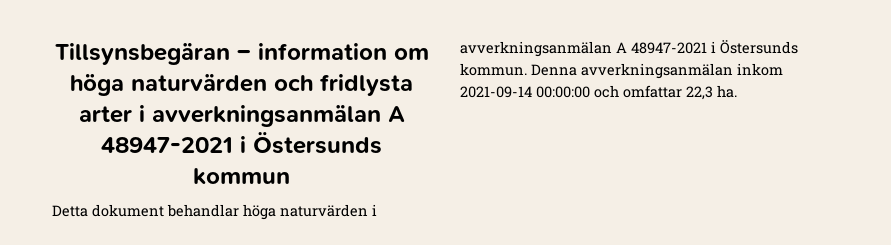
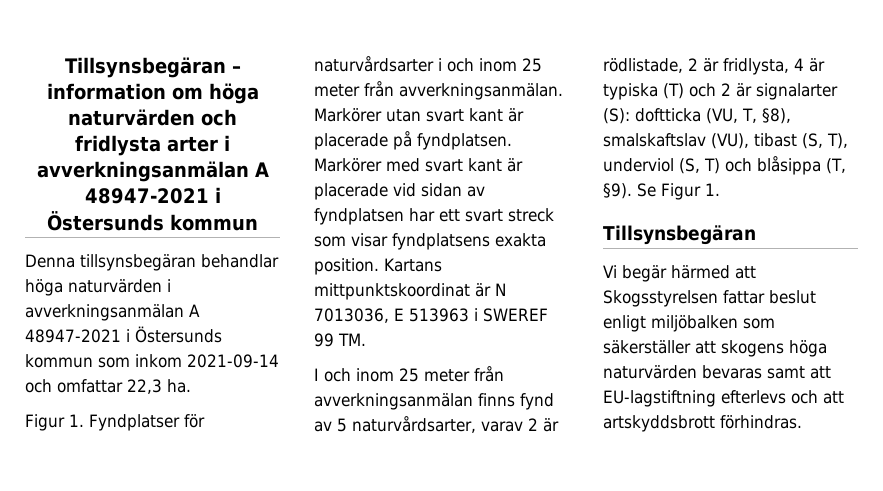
[52,204,164,217] Detta dokument -> [25,254,196,271] Denna tillsynsbegäran
[460,63,733,79] kommun. Denna avverkningsanmälan -> [25,354,130,368] kommun som
[536,86,590,98] 00:00:00 -> (279, 361) none
(737, 91) none -> [25,414,205,431] [314,56,542,72] [314,81,563,100] [314,108,524,122] [314,131,512,150] [314,158,523,172] [314,183,485,200] [314,208,554,225] [314,233,546,250] [314,258,442,275] [314,283,506,300] [314,308,548,323] [314,333,366,347] [314,366,504,382] [314,393,554,410] [314,416,559,433] [603,58,825,75] [603,83,838,100] [603,108,791,124] [603,133,848,149] [603,156,846,175] [603,183,720,200] [603,225,756,245] [603,265,756,282] [603,290,816,307] [603,315,775,332] [603,340,827,357] [603,365,831,379] [603,390,844,407] [603,415,802,432] // Figur 1. Fyndplatser för naturvårdsarter i och inom 25 meter från avverkningsanmälan. Markörer utan svart kant är placerade på fyndplatsen. Markörer med svart kant är placerade vid sidan av fyndplatsen har ett svart streck som visar fyndplatsens exakta position. Kartans mittpunktskoordinat är N 7013036, E 513963 i SWEREF 99 TM. // I och inom 25 meter från avverkningsanmälan finns fynd av 5 naturvårdsarter, varav 2 är rödlistade, 2 är fridlysta, 4 är typiska (T) och 2 är signalarter (S): doftticka (VU, T, §8), smalskaftslav (VU), tibast (S, T), underviol (S, T) och blåsippa (T, §9). Se Figur 1. // Tillsynsbegäran // Vi begär härmed att Skogsstyrelsen fattar beslut enligt miljöbalken som säkerställer att skogens höga naturvärden bevaras samt att EU-lagstiftning efterlevs och att artskyddsbrott förhindras.

